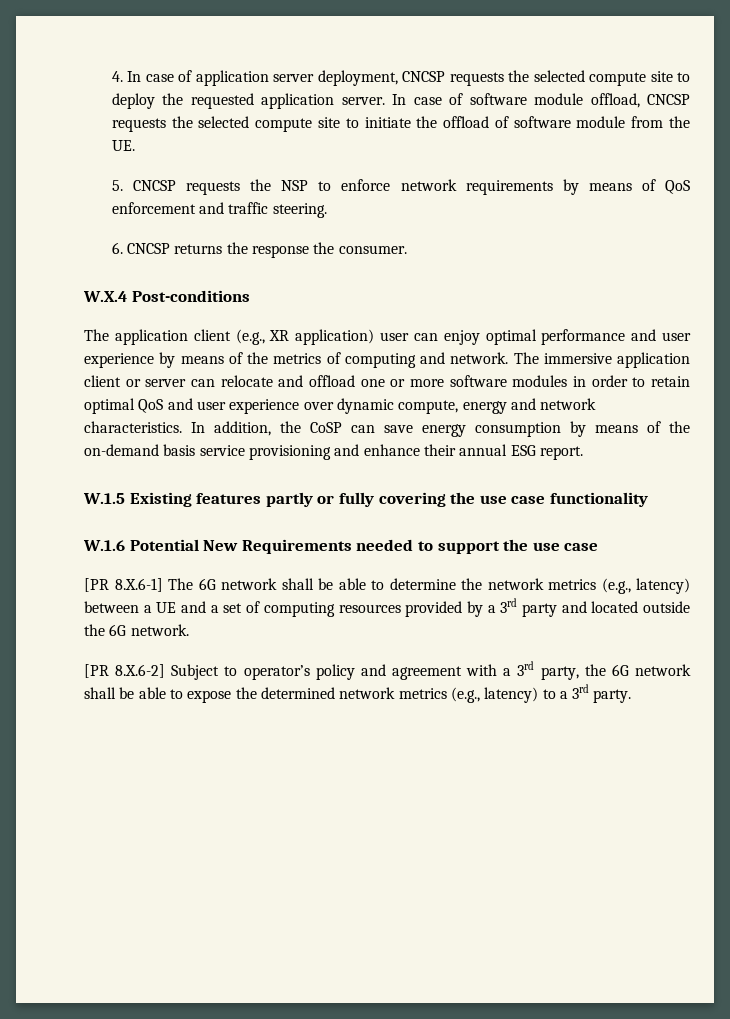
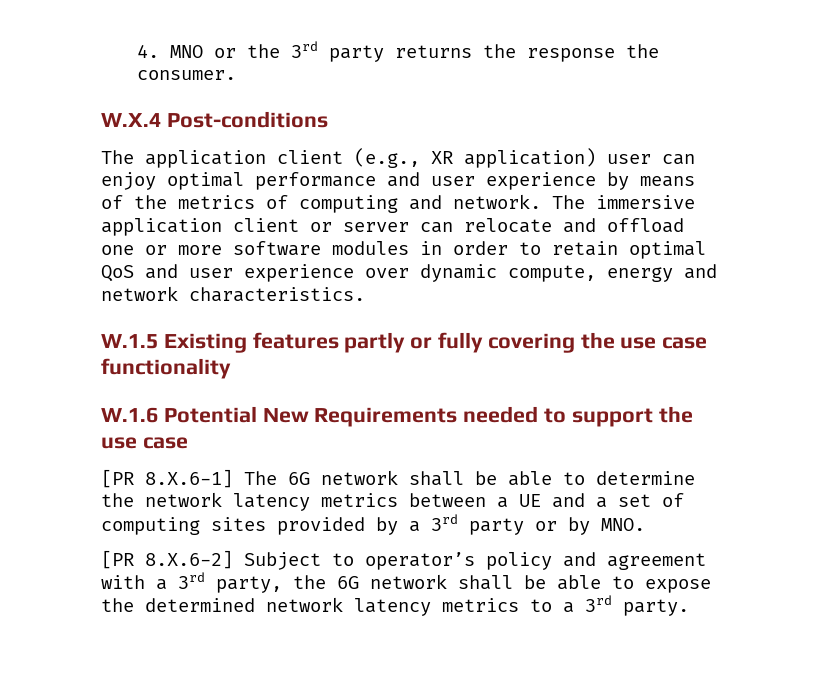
[127,70,691,86] [111,93,690,109] [111,116,690,132] [111,140,135,151] [111,179,690,195] [111,202,327,218] [111,242,171,254] In case of application server deployment, CNCSP requests the selected compute site to deploy the requested application server. In case of software module offload, CNCSP requests the selected compute site to initiate the offload of software module from the UE. // 5. CNCSP requests the NSP to enforce network requirements by means of QoS enforcement and traffic steering. // 6. CNCSP -> [169,41,384,62] MNO or the 3rd party
[191,421,690,437] [84,444,583,460] In addition, the CoSP can save energy consumption by means of the on-demand basis service provisioning and enhance their annual ESG report. -> (365, 294) none
[548,578,690,594] metrics (e.g., latency) -> [233,493,398,511] latency metrics
[338,604,401,613] resources -> [211,517,266,531] sites
[561,601,690,613] [84,624,189,636] and located outside the 6G network. -> [535,517,645,535] or by MNO.
[398,687,539,703] metrics (e.g., latency) -> [354,598,519,616] latency metrics

